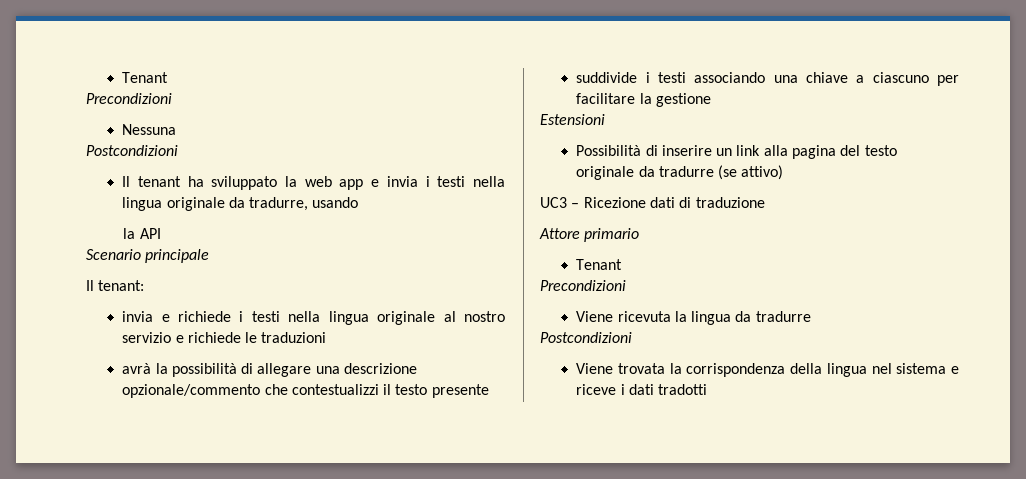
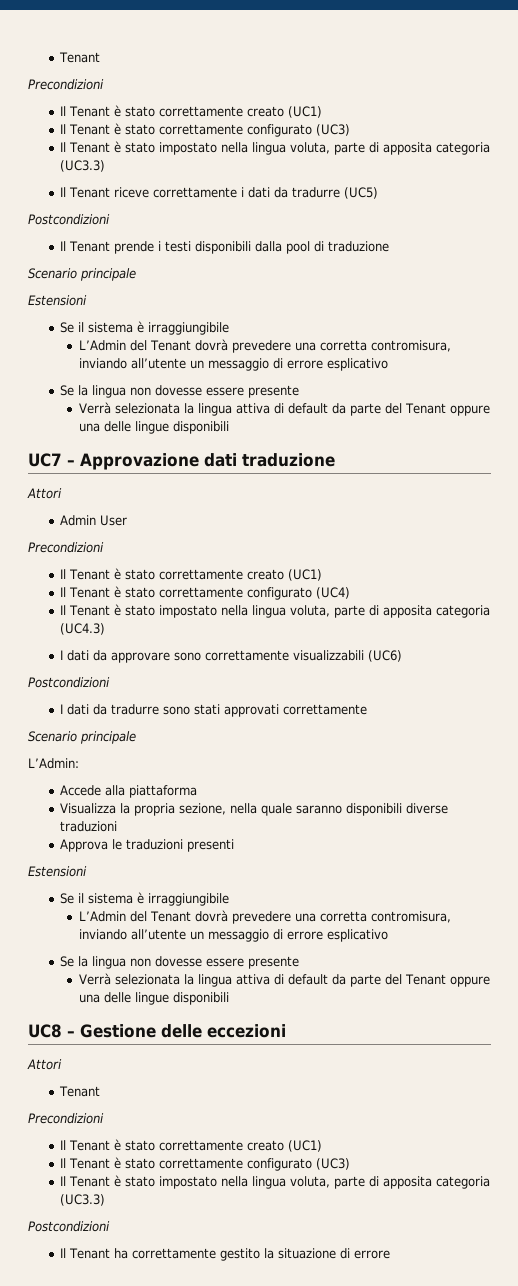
[122,72,169,83] [86,93,172,104] [122,124,177,135] [86,145,178,156] [122,176,505,190] [122,197,359,211] [123,228,161,239] [86,249,210,263] [86,280,145,291] [122,311,505,325] [122,332,327,343] [122,363,418,377] [122,384,489,398] [576,72,959,86] [576,93,711,107] [540,114,605,125] [576,145,897,159] [576,165,784,180] [540,197,765,208] [539,228,640,242] [576,259,623,270] [540,280,626,291] [576,311,811,325] [540,332,632,343] [576,363,959,377] [576,384,708,395] Tenant // Precondizioni // Nessuna // Postcondizioni // Il tenant ha sviluppato la web app e invia i testi nella lingua originale da tradurre, usando // la API // Scenario principale // Il tenant: // invia e richiede i testi nella lingua originale al nostro servizio e richiede le traduzioni // avrà la possibilità di allegare una descrizione opzionale/commento che contestualizzi il testo presente // suddivide i testi associando una chiave a ciascuno per facilitare la gestione // Estensioni // Possibilità di inserire un link alla pagina del testo originale da tradurre (se attivo) // UC3 – Ricezione dati di traduzione // Attore primario // Tenant // Precondizioni // Viene ricevuta la lingua da tradurre // Postcondizioni // Viene trovata la corrispondenza della lingua nel sistema e riceve i dati tradotti -> [59,52,101,63] [28,79,104,90] [60,105,323,118] [60,123,351,137] [60,141,491,155] [60,160,106,172] [60,187,379,199] [28,214,110,225] [60,241,390,254] [28,268,136,281] [28,295,87,306] [60,321,230,335] [78,339,451,353] [78,358,388,371] [60,385,300,398] [78,402,490,416] [78,421,229,434] [28,453,335,470] [27,488,62,499] [60,515,128,526] [28,542,104,553] [60,568,323,581] [60,586,351,600] [60,604,491,618] [60,623,106,635] [60,650,403,663] [28,677,110,688] [60,704,368,717] [28,731,136,744] [28,758,79,769] [60,785,198,798] [60,803,449,816] [60,821,118,832] [60,839,235,852] [28,866,87,877] [60,892,230,906] [78,910,451,924] [78,929,388,942] [60,956,300,969] [78,973,490,987] [78,992,229,1005] [28,1024,286,1038] [27,1059,62,1070] [59,1086,101,1097] [28,1113,104,1124] [60,1139,323,1152] [60,1157,351,1171] [60,1175,491,1189] [60,1194,106,1206] [28,1221,110,1232] [60,1248,391,1261] Tenant // Precondizioni // Il Tenant è stato correttamente creato (UC1) // Il Tenant è stato correttamente configurato (UC3) // Il Tenant è stato impostato nella lingua voluta, parte di apposita categoria (UC3.3) // Il Tenant riceve correttamente i dati da tradurre (UC5) // Postcondizioni // Il Tenant prende i testi disponibili dalla pool di traduzione // Scenario principale // Estensioni // Se il sistema è irraggiungibile // L’Admin del Tenant dovrà prevedere una corretta contromisura, inviando all’utente un messaggio di errore esplicativo // Se la lingua non dovesse essere presente // Verrà selezionata la lingua attiva di default da parte del Tenant oppure una delle lingue disponibili // UC7 – Approvazione dati traduzione // Attori // Admin User // Precondizioni // Il Tenant è stato correttamente creato (UC1) // Il Tenant è stato correttamente configurato (UC4) // Il Tenant è stato impostato nella lingua voluta, parte di apposita categoria (UC4.3) // I dati da approvare sono correttamente visualizzabili (UC6) // Postcondizioni // I dati da tradurre sono stati approvati correttamente // Scenario principale // L’Admin: // Accede alla piattaforma // Visualizza la propria sezione, nella quale saranno disponibili diverse traduzioni // Approva le traduzioni presenti // Estensioni // Se il sistema è irraggiungibile // L’Admin del Tenant dovrà prevedere una corretta contromisura, inviando all’utente un messaggio di errore esplicativo // Se la lingua non dovesse essere presente // Verrà selezionata la lingua attiva di default da parte del Tenant oppure una delle lingue disponibili // UC8 – Gestione delle eccezioni // Attori // Tenant // Precondizioni // Il Tenant è stato correttamente creato (UC1) // Il Tenant è stato correttamente configurato (UC3) // Il Tenant è stato impostato nella lingua voluta, parte di apposita categoria (UC3.3) // Postcondizioni // Il Tenant ha correttamente gestito la situazione di errore

